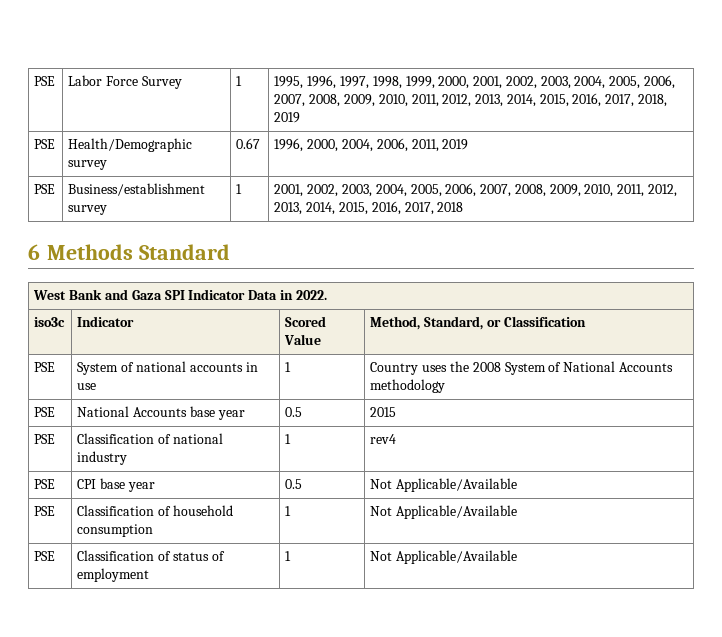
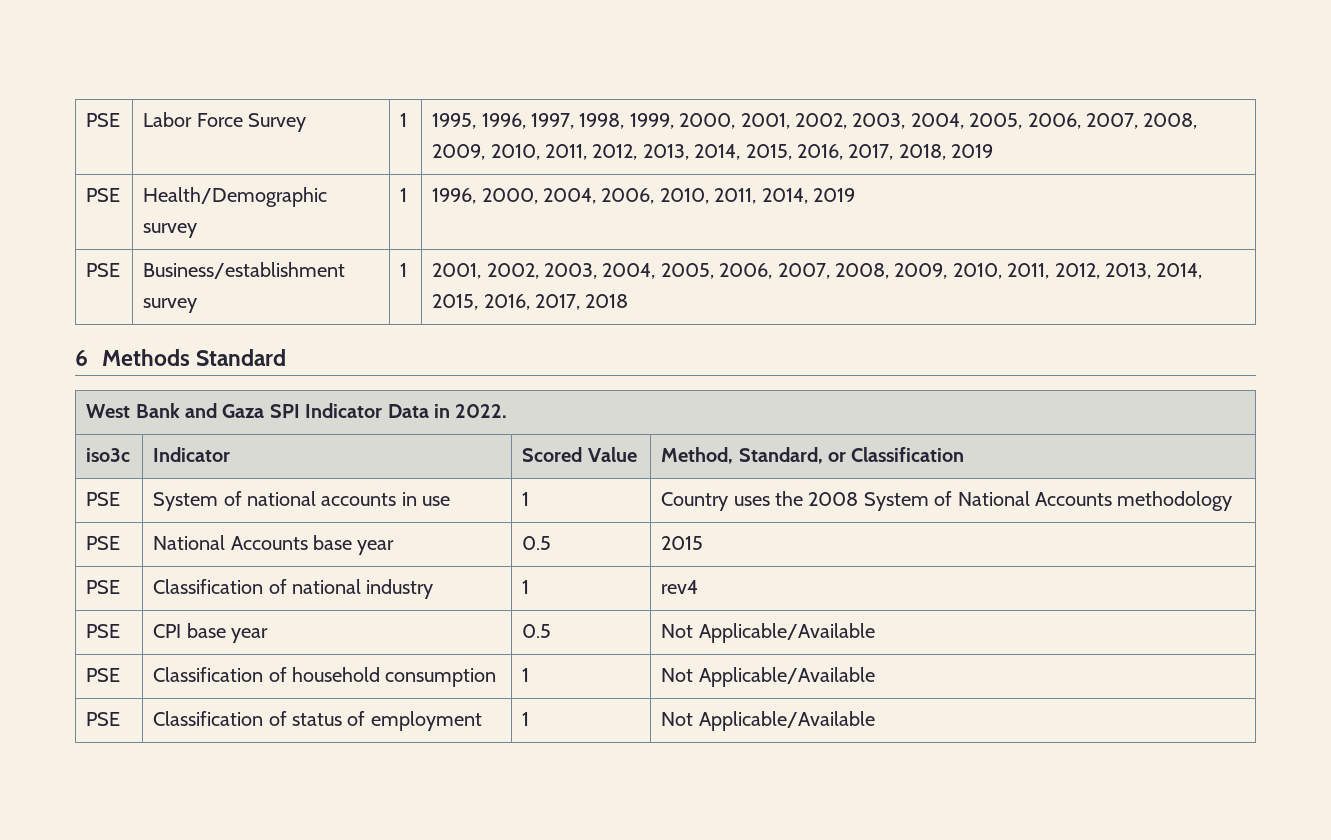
[236,138,261,149] 0.67 -> [400,188,408,202] 1
[411,139,439,152] 2011, -> [659,188,808,204] 2010, 2011, 2014,

